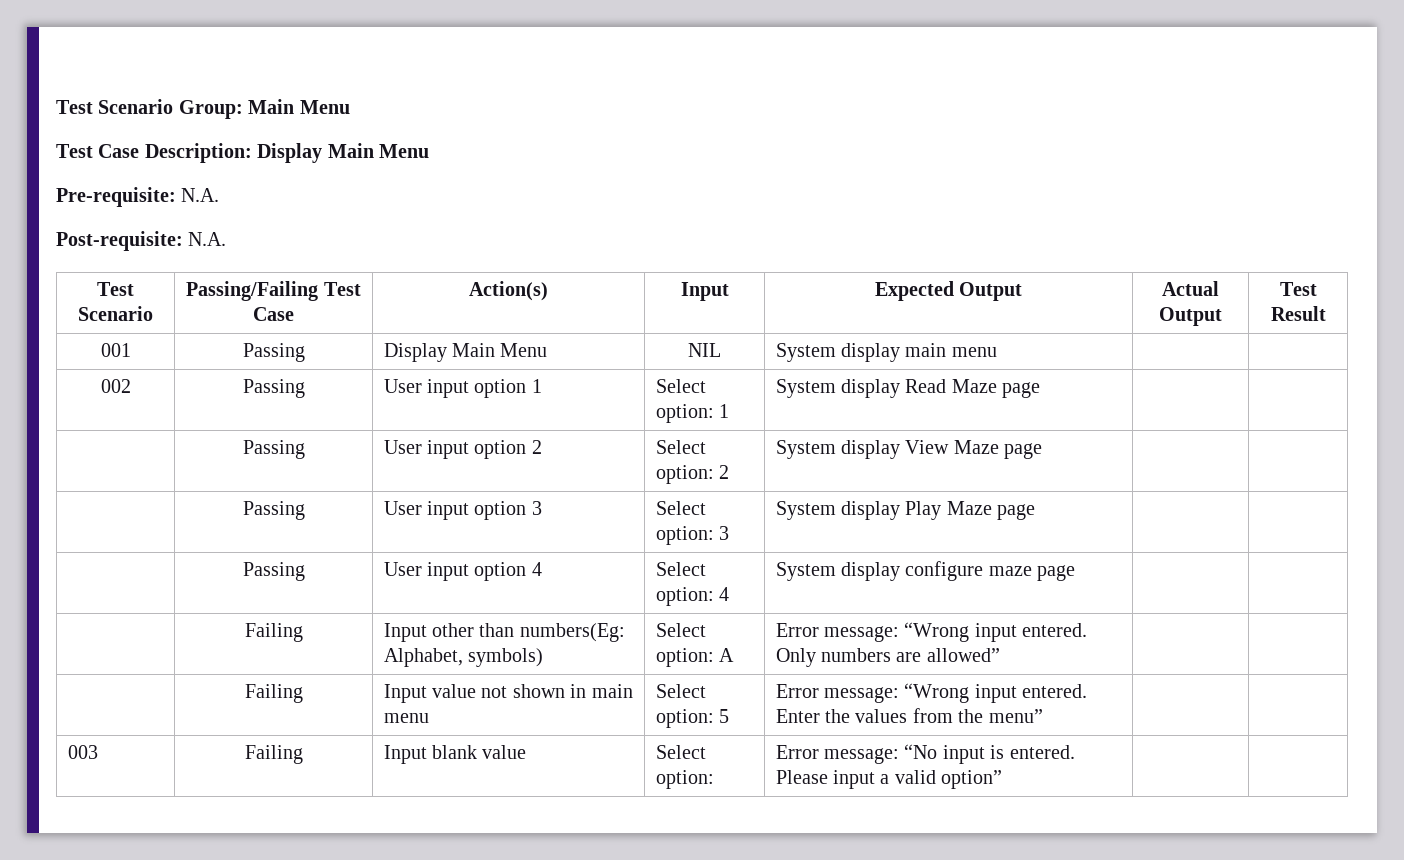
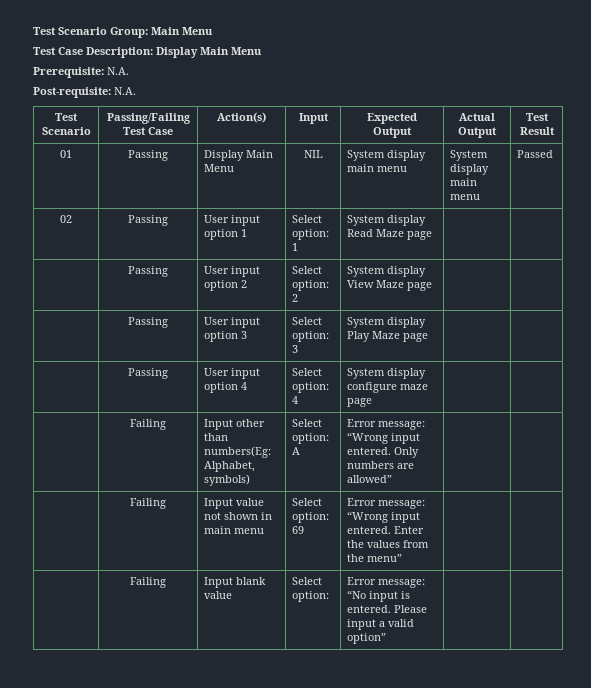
[56,187,176,207] Pre-requisite: -> [33,67,104,78] Prerequisite:
[100,343,131,357] 001 -> [60,150,72,158] 01
[100,379,131,393] | // 002 -> [450,150,489,161] [450,164,490,175] [450,178,478,186] [450,194,481,200] [517,150,554,158] [60,215,72,223] System display main menu | Passed // 02
[718,709,729,723] 5 -> [292,526,305,534] 69
[67,745,98,759] 003 -> (403, 558) none

